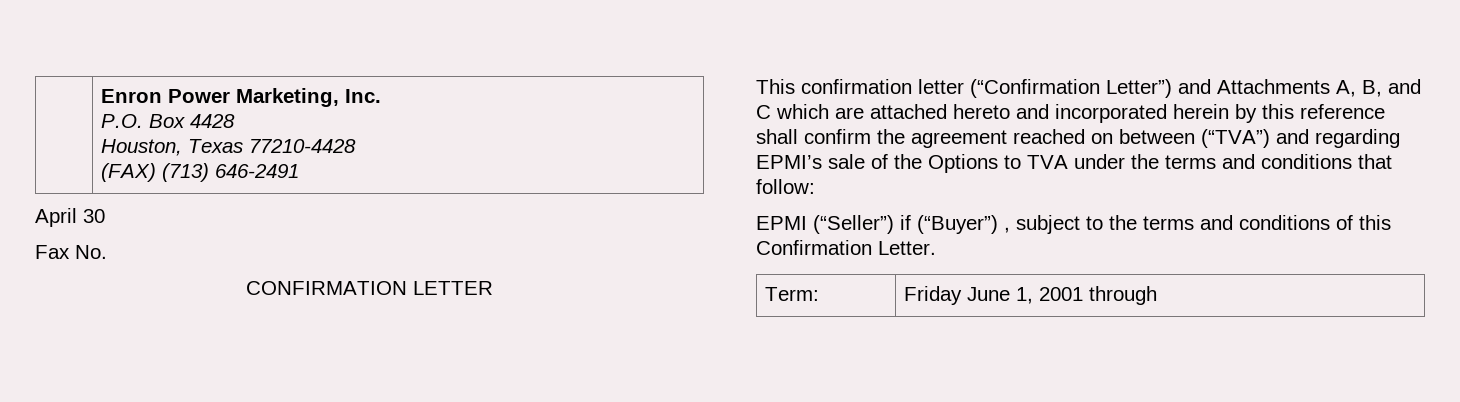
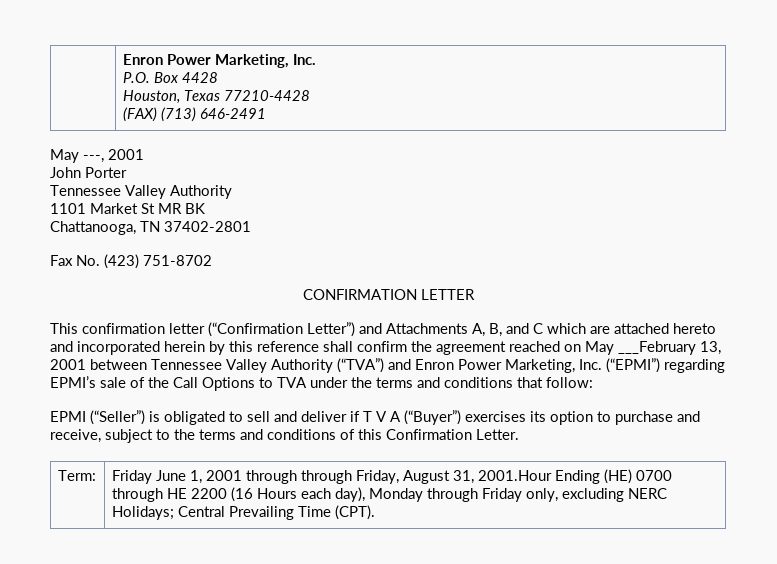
[35,208,105,227] April 30 -> [50,149,144,163] [50,167,127,178] [50,185,232,199] [50,203,205,214] [50,221,251,235] May ---, 2001 // John Porter // Tennessee Valley Authority // 1101 Market St MR BK // Chattanooga, TN 37402-2801
(107, 252) none -> [104,254,212,269] (423) 751-8702
[1119,129,1309,148] between (“TVA”) and -> [585,341,721,355] [50,358,660,373] May ___February 13, 2001 between Tennessee Valley Authority (“TVA”) and Enron Power Marketing, Inc. (“EPMI”)
(922, 161) none -> [173,377,198,388] Call
[900,215,1010,234] if (“Buyer”) , -> [149,410,700,425] [50,429,101,443] is obligated to sell and deliver if T V A (“Buyer”) exercises its option to purchase and receive,
(1158, 295) none -> [300,469,672,484] [111,487,667,502] [111,505,375,520] through Friday, August 31, 2001.Hour Ending (HE) 0700 through HE 2200 (16 Hours each day), Monday through Friday only, excluding NERC Holidays; Central Prevailing Time (CPT).

